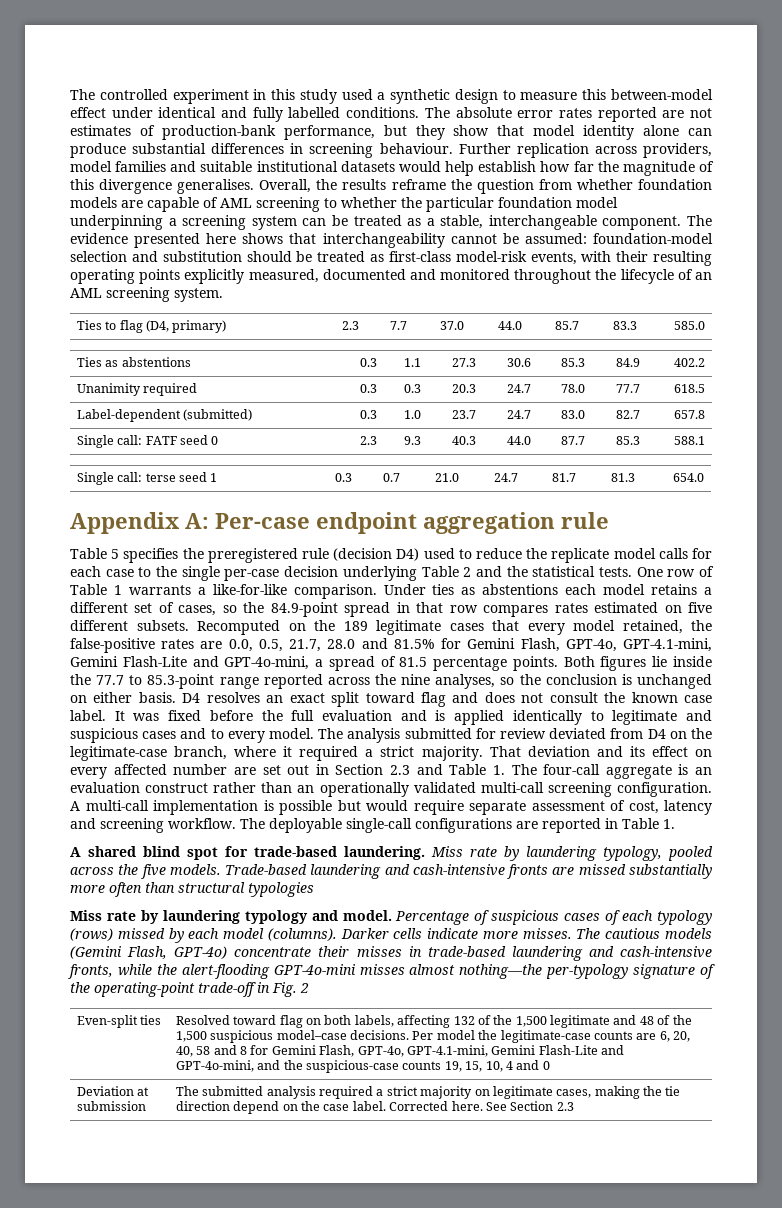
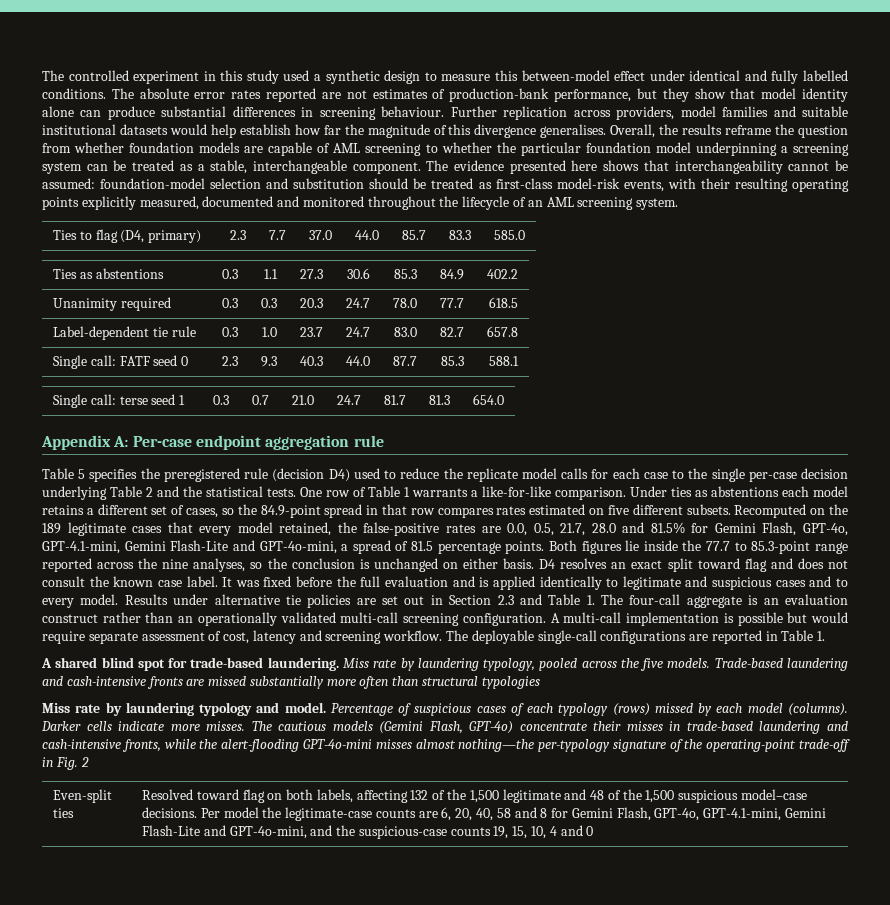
[183,409,253,421] (submitted) -> [152,326,196,337] tie rule
[318,728,712,743] [70,746,713,761] [70,764,228,779] The analysis submitted for review deviated from D4 on the legitimate-case branch, where it required a strict majority. That deviation and its effect on every affected number -> [124,594,352,608] Results under alternative tie policies
[76,1086,150,1096] [76,1101,146,1111] [175,1086,681,1099] [175,1101,574,1114] // Deviation at submission | The submitted analysis required a strict majority on legitimate cases, making the tie direction depend on the case label. Corrected here. See Section 2.3 -> (594, 831) none

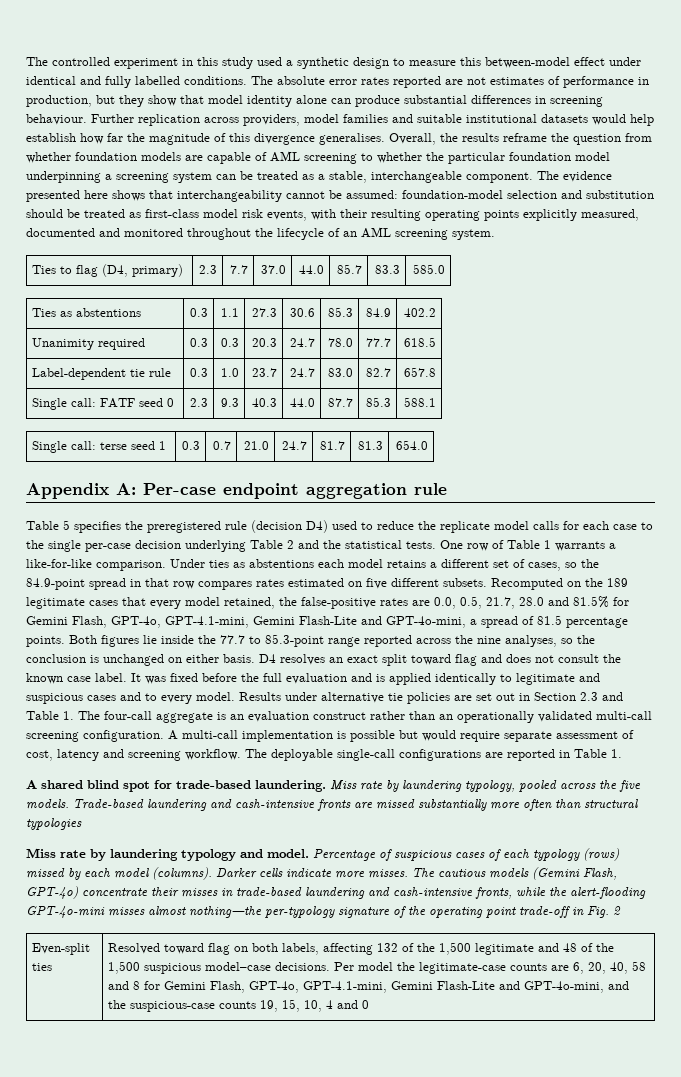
[449,88,632,102] production-bank performance, -> [563,76,649,88] [26,95,92,107] performance in production,
[556,178,620,189] model-risk -> [203,209,263,218] model risk
[706,739,797,752] operating-point -> [429,907,516,918] operating point

